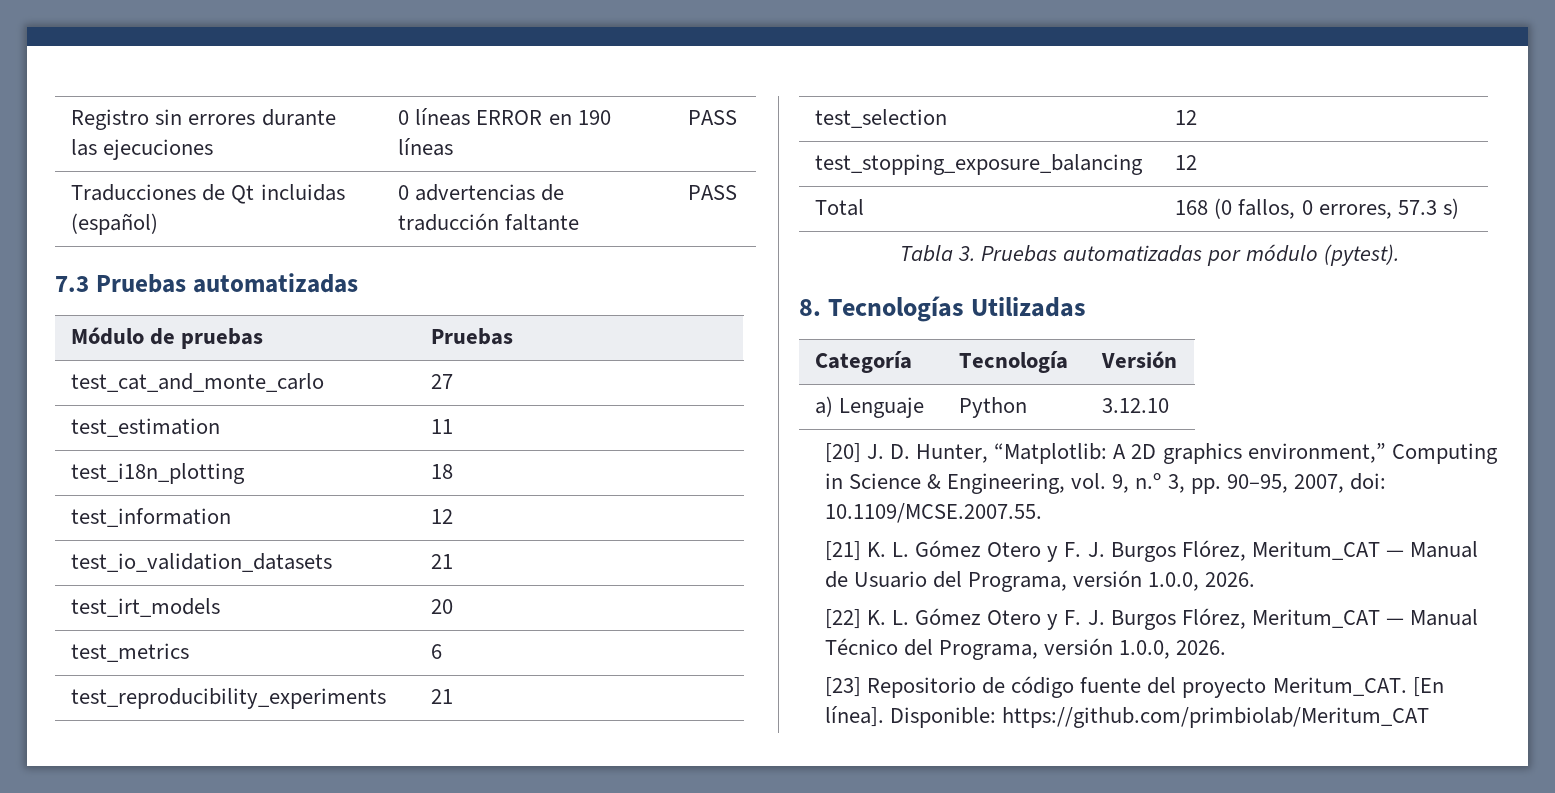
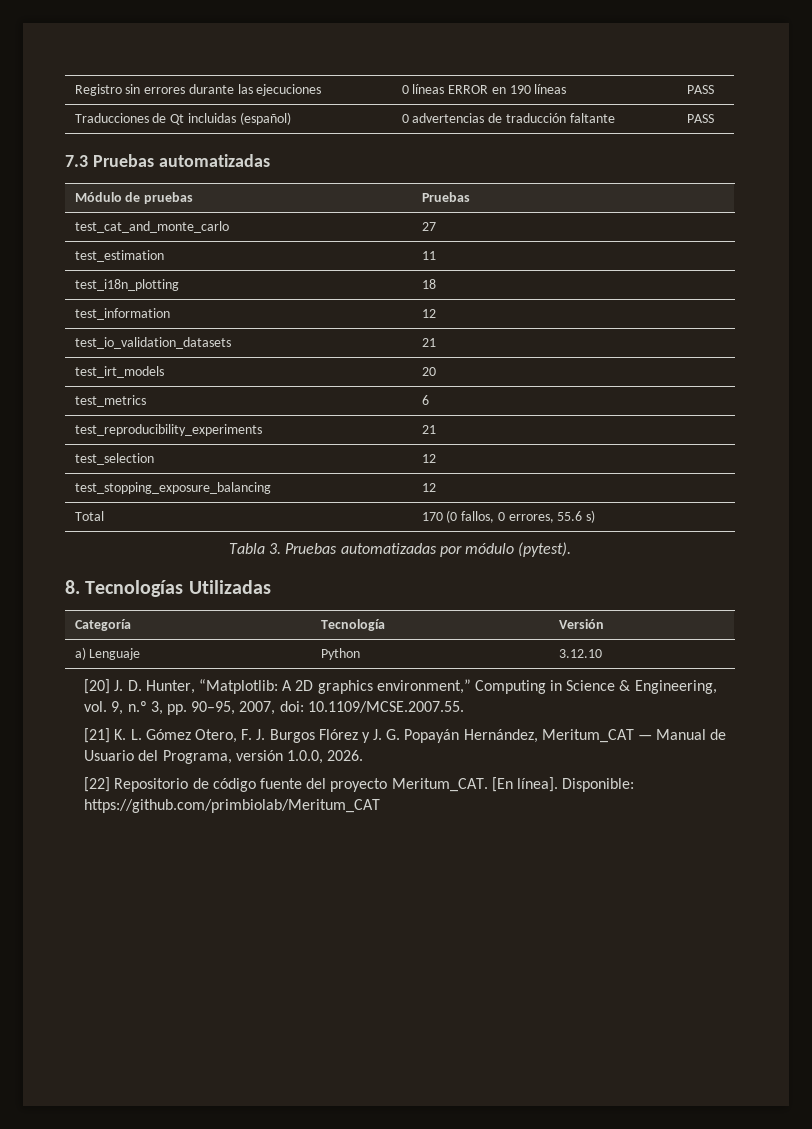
[1175,200,1209,215] 168 -> [421,512,443,521] 170
[1397,200,1437,215] 57.3 -> [557,511,583,521] 55.6
[987,540,1246,562] Otero y F. J. Burgos Flórez, -> [194,729,538,743] Otero, F. J. Burgos Flórez y J. G. Popayán Hernández,
[867,608,1478,630] [824,638,1227,660] [824,677,861,697] K. L. Gómez Otero y F. J. Burgos Flórez, Meritum_CAT — Manual Técnico del Programa, versión 1.0.0, 2026. // [23] -> (111, 784) none

